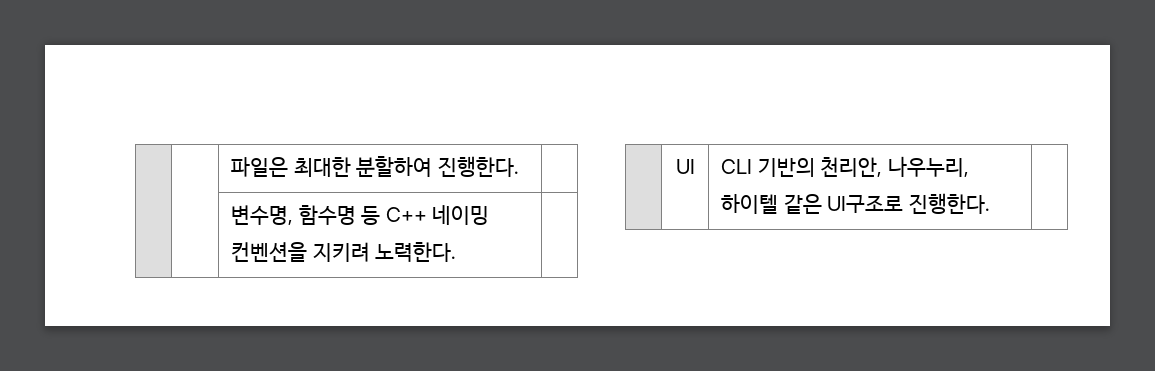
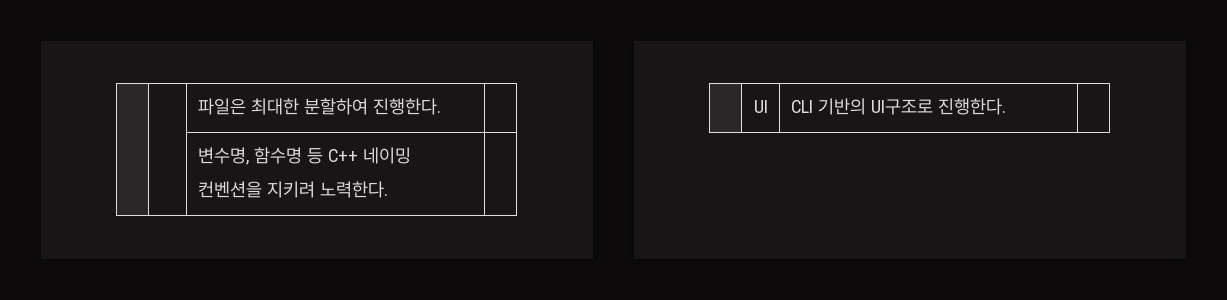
[820,156,969,177] [721,194,822,214] 천리안, 나우누리, 하이텔 같은 -> (866, 106) none

